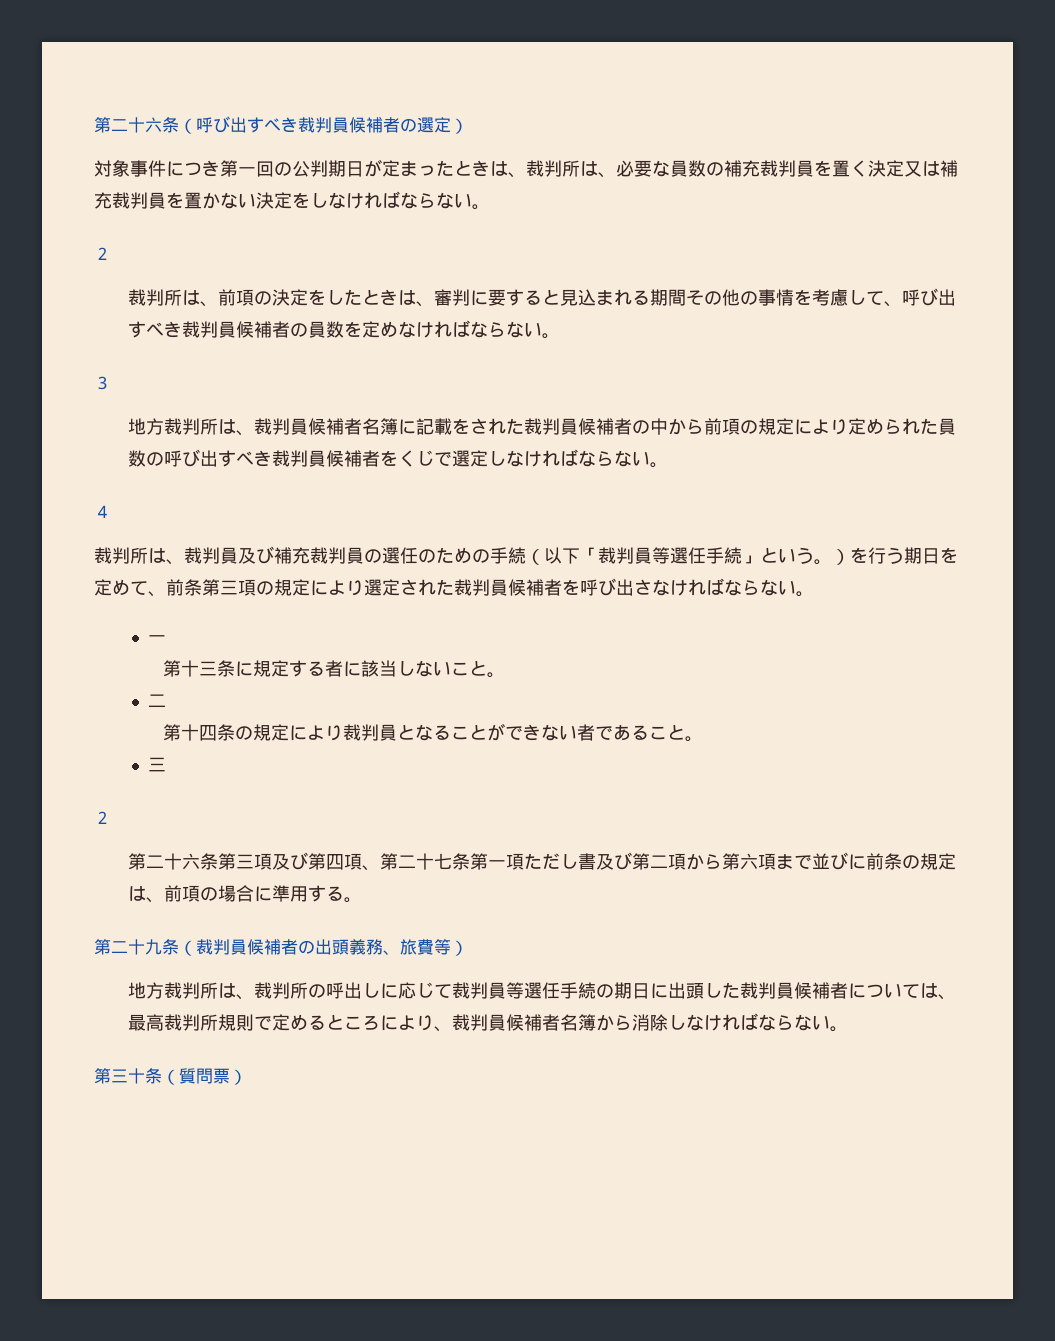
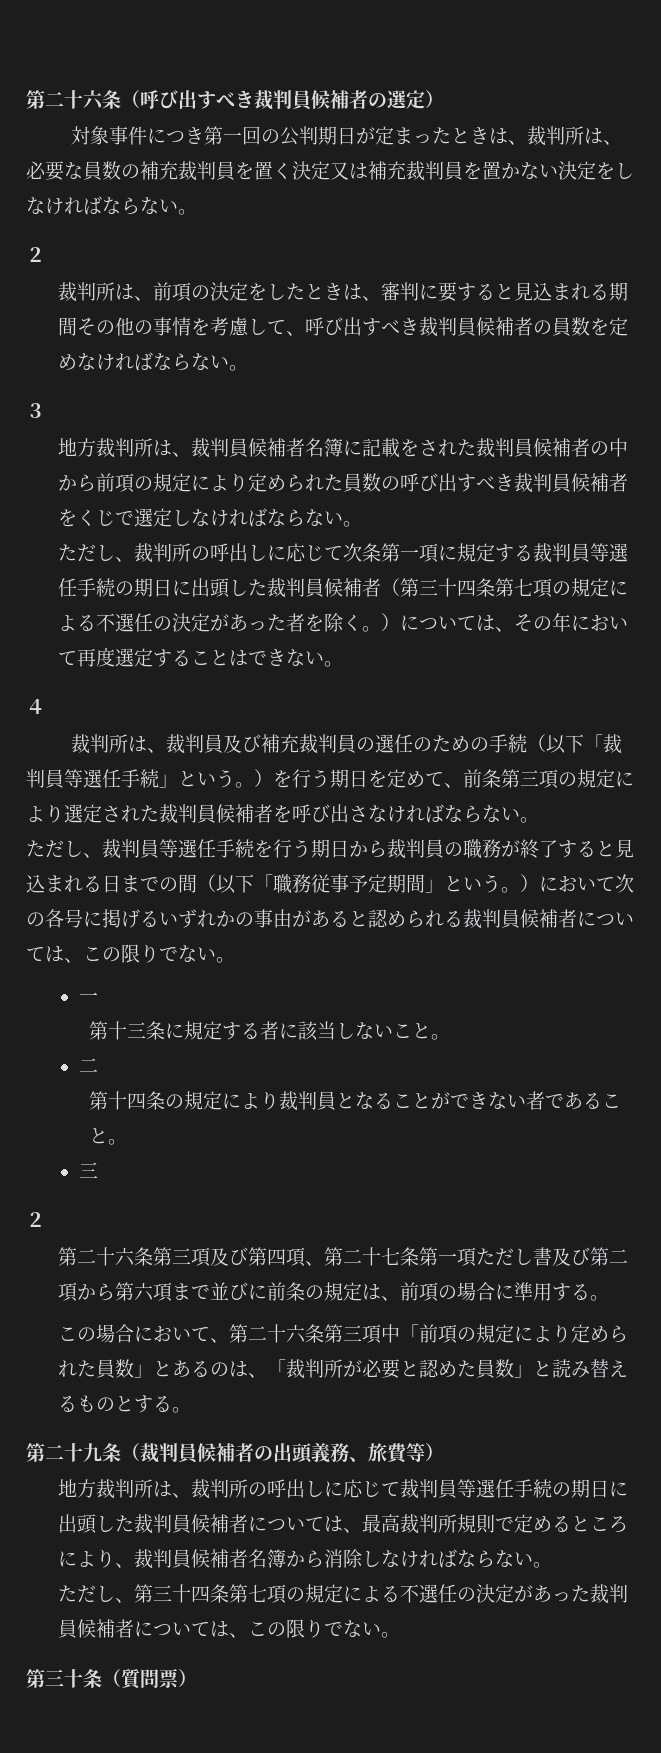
(669, 465) none -> [57,543,629,563] [57,578,628,598] [57,613,628,632] [57,648,343,667] // ただし、裁判所の呼出しに応じて次条第一項に規定する裁判員等選任手続の期日に出頭した裁判員候補者（第三十四条第七項の規定による不選任の決定があった者を除く。）については、その年において再度選定することはできない。
(814, 594) none -> [26,839,634,859] [26,874,634,894] [26,909,634,929] [26,944,235,963] // ただし、裁判員等選任手続を行う期日から裁判員の職務が終了すると見込まれる日までの間（以下「職務従事予定期間」という。）において次の各号に掲げるいずれかの事由があると認められる裁判員候補者については、この限りでない。
(363, 900) none -> [57,1324,628,1344] [57,1359,628,1379] [57,1395,191,1413] // この場合において、第二十六条第三項中「前項の規定により定められた員数」とあるのは、「裁判所が必要と認めた員数」と読み替えるものとする。
(849, 1029) none -> [57,1584,628,1604] [57,1619,400,1638] // ただし、第三十四条第七項の規定による不選任の決定があった裁判員候補者については、この限りでない。

